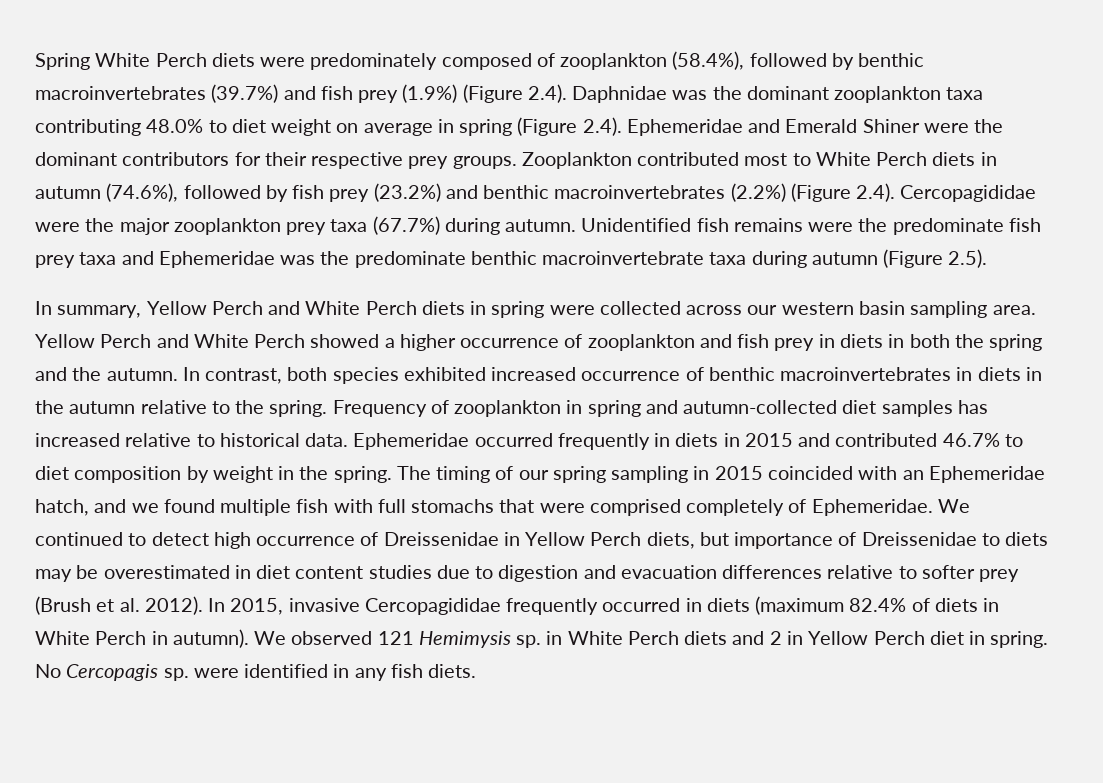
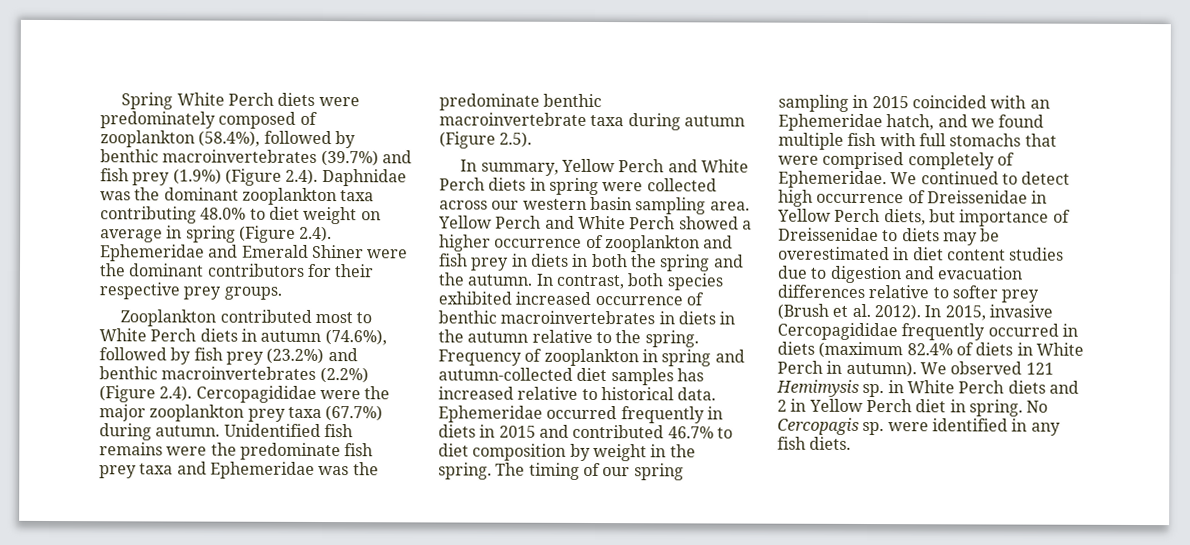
(517, 162) none -> (282, 293) //

